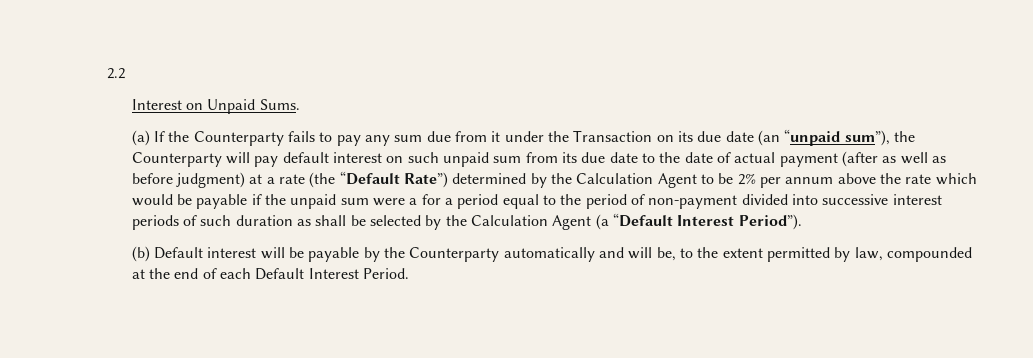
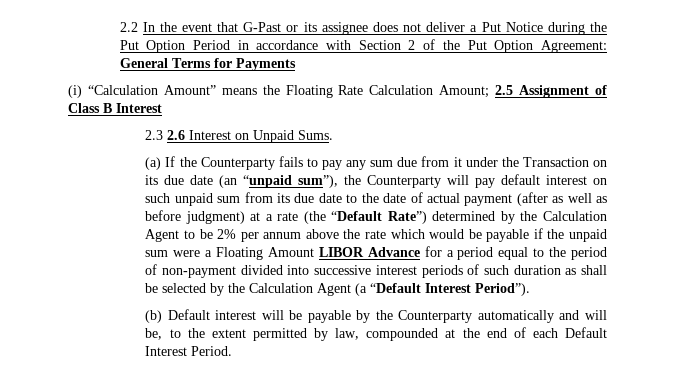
(125, 73) // -> [142,22,607,35] [119,39,607,53] [119,58,296,71] [68,85,608,98] [68,103,162,113] [145,130,186,140] In the event that G-Past or its assignee does not deliver a Put Notice during the Put Option Period in accordance with Section 2 of the Put Option Agreement: General Terms for Payments // (i) “Calculation Amount” means the Floating Rate Calculation Amount; 2.5 Assignment of Class B Interest // 2.3 2.6
(418, 201) none -> [216,247,420,260] Floating Amount LIBOR Advance

